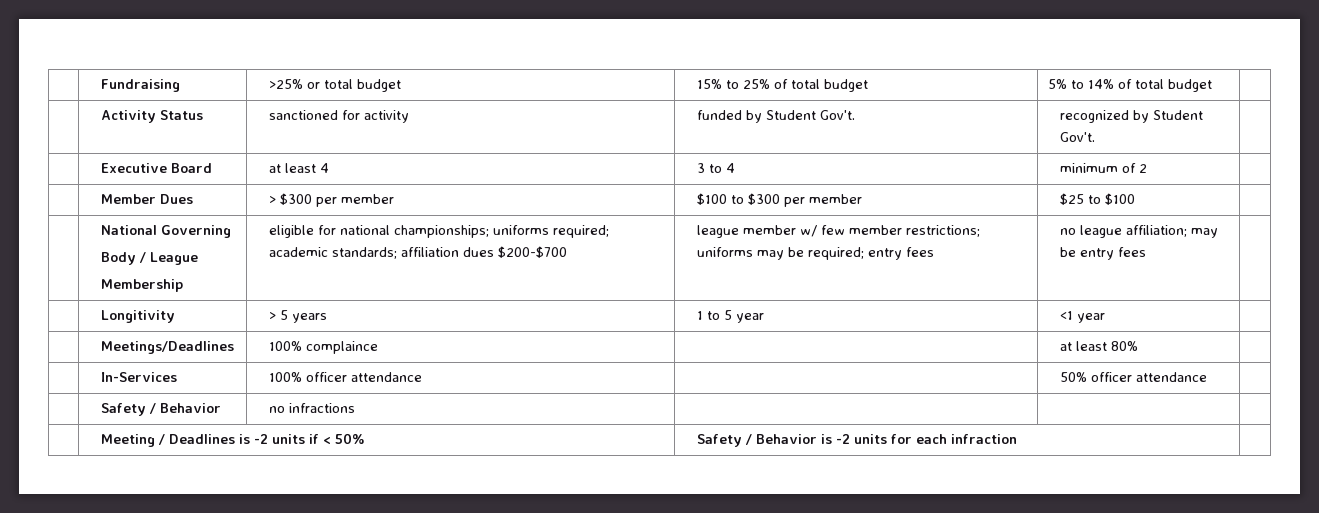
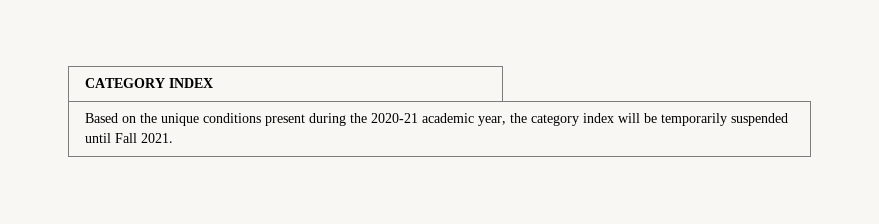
[101,79,181,92] [269,79,402,92] [697,79,869,92] [1048,79,1213,92] [101,110,204,123] [269,110,410,123] [697,110,856,123] [1060,110,1204,123] [1060,132,1096,142] [101,163,213,173] [269,163,330,173] [697,163,736,173] [1060,163,1148,173] [101,194,194,204] [269,193,395,207] [697,193,863,207] [1060,193,1136,205] [101,225,232,238] [101,252,199,265] [101,279,184,292] [269,225,610,238] [269,246,568,259] [697,225,981,238] [697,247,935,260] [1060,225,1219,238] [1060,247,1147,260] [101,310,176,323] [269,310,328,323] [697,310,765,323] [1060,311,1106,323] [101,341,235,354] [269,341,379,354] [1060,341,1139,351] [101,372,178,382] [269,372,423,382] [1060,372,1208,382] [101,403,222,416] [269,403,356,413] [101,433,365,447] [697,434,1018,447] | Fundraising | >25% or total budget | 15% to 25% of total budget | 5% to 14% of total budget | // | Activity Status | sanctioned for activity | funded by Student Gov't. | recognized by Student Gov't. | // | Executive Board | at least 4 | 3 to 4 | minimum of 2 | // | Member Dues | > $300 per member | $100 to $300 per member | $25 to $100 | // | National Governing // Body / League // Membership | eligible for national championships; uniforms required; academic standards; affiliation dues $200-$700 | league member w/ few member restrictions; uniforms may be required; entry fees | no league affiliation; may be entry fees | // | Longitivity | > 5 years | 1 to 5 year | <1 year | // | Meetings/Deadlines | 100% complaince | | at least 80% | // | In-Services | 100% officer attendance | | 50% officer attendance | // | Safety / Behavior | no infractions | | | // | Meeting / Deadlines is -2 units if < 50% | Safety / Behavior is -2 units for each infraction | -> [84,78,213,88] [84,113,788,126] [84,133,173,143] CATEGORY INDEX // Based on the unique conditions present during the 2020-21 academic year, the category index will be temporarily suspended until Fall 2021.

